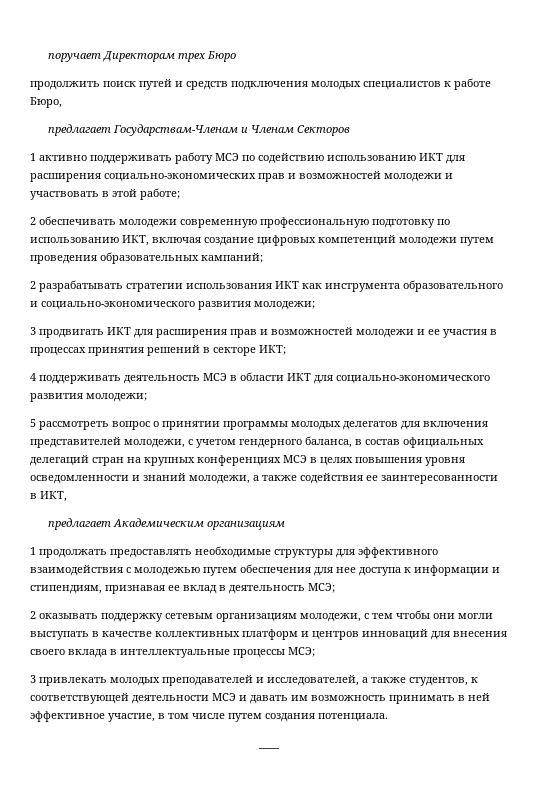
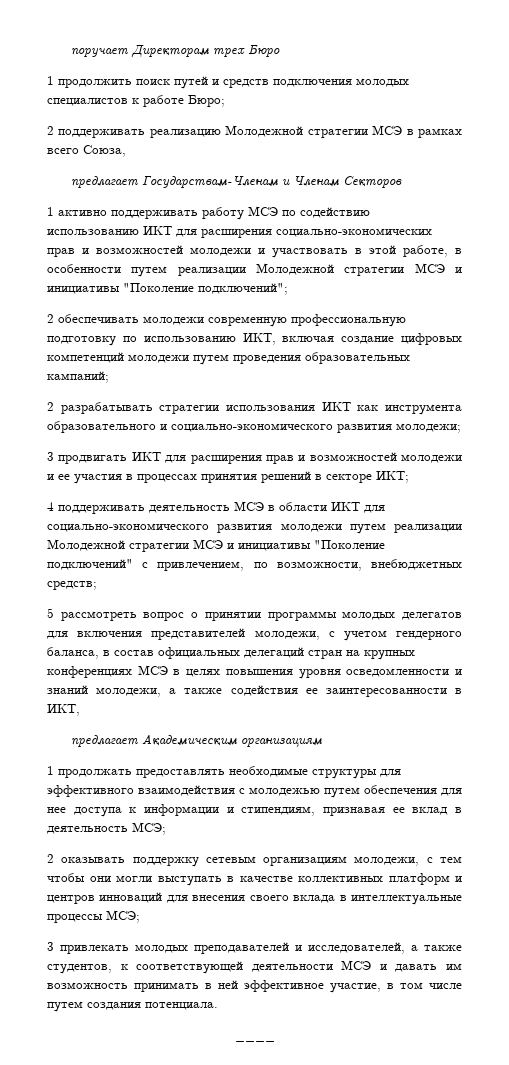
(236, 56) none -> [47,76,54,85] 1
[30,97,62,108] Бюро, -> [188,95,225,107] [47,125,463,138] [47,145,126,157] Бюро; // 2 поддерживать реализацию Молодежной стратегии МСЭ в рамках всего Союза,
[140,188,180,200] работе; -> [403,245,462,257] [47,263,462,277] [47,283,288,295] работе, в особенности путем реализации Молодежной стратегии МСЭ и инициативы "Поколение подключений";
[86,393,147,402] молодежи; -> [280,523,462,534] [47,539,385,552] [47,559,462,571] [47,581,97,590] молодежи путем реализации Молодежной стратегии МСЭ и инициативы "Поколение подключений" с привлечением, по возможности, внебюджетных средств;

